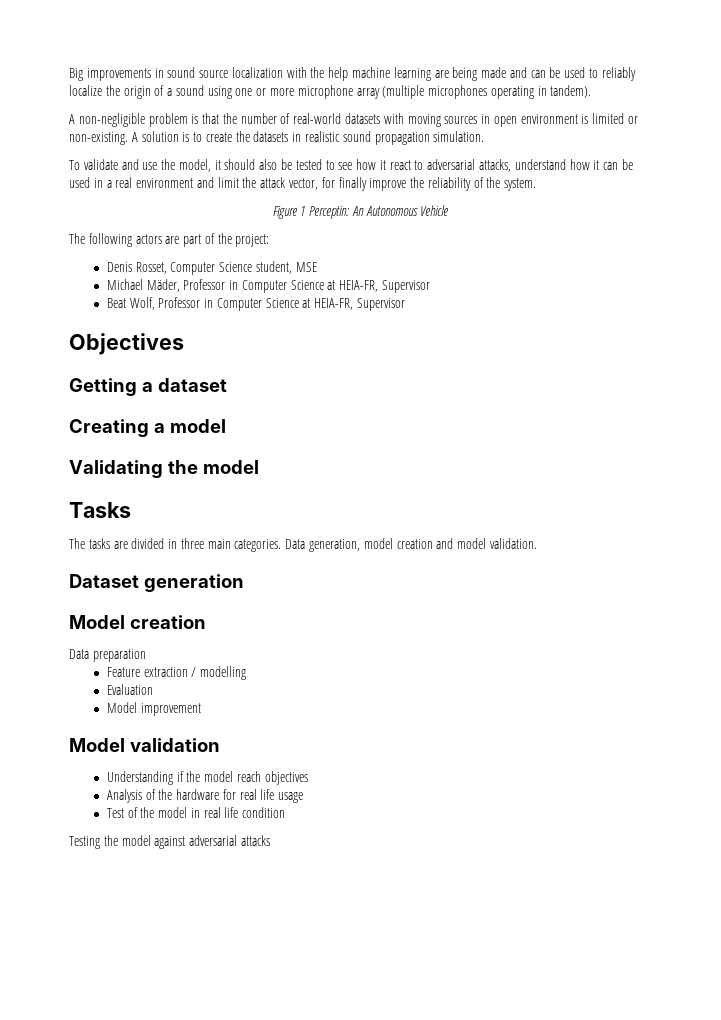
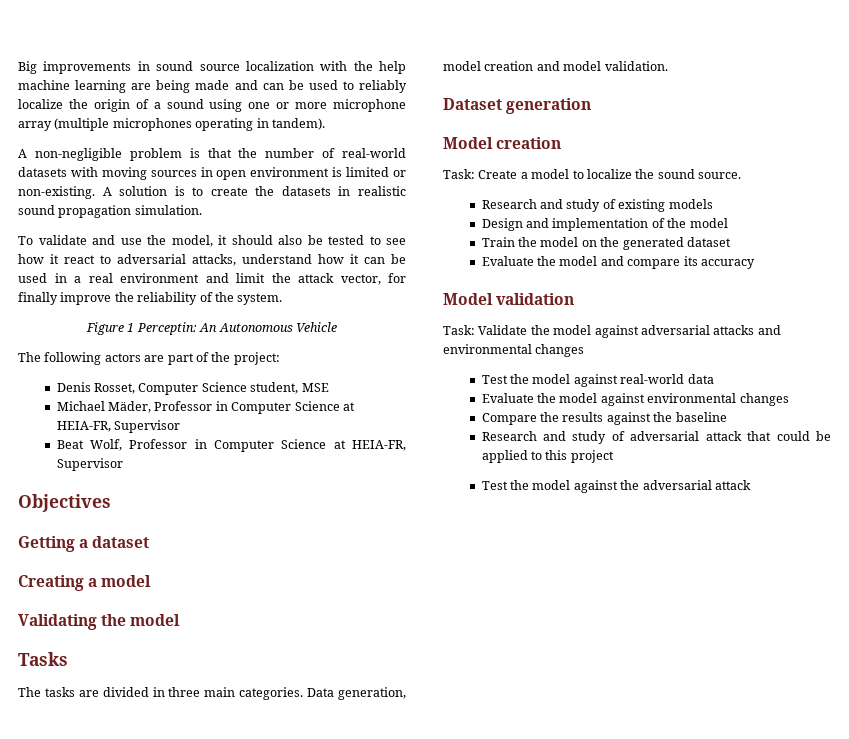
[69,649,146,662] [106,666,247,680] [106,684,153,695] [106,702,201,716] [69,738,220,752] [106,771,308,785] [106,789,304,803] [106,807,286,818] [69,836,100,849] Data preparation // Feature extraction / modelling // Evaluation // Model improvement // Model validation // Understanding if the model reach objectives // Analysis of the hardware for real life usage // Test of the model in real life condition // Testing -> [443,169,741,179] [481,199,713,212] [481,218,728,231] [481,237,731,250] [481,256,755,269] [443,293,575,305] [443,325,528,335] Task: Create a model to localize the sound source. // Research and study of existing models // Design and implementation of the model // Train the model on the generated dataset // Evaluate the model and compare its accuracy // Model validation // Task: Validate
(270, 840) none -> [757,325,781,335] [443,344,585,357] [481,374,714,387] [481,393,789,406] [481,412,727,425] [481,431,831,444] [481,450,614,463] [481,480,751,493] and environmental changes // Test the model against real-world data // Evaluate the model against environmental changes // Compare the results against the baseline // Research and study of adversarial attack that could be applied to this project // Test the model against the adversarial attack

